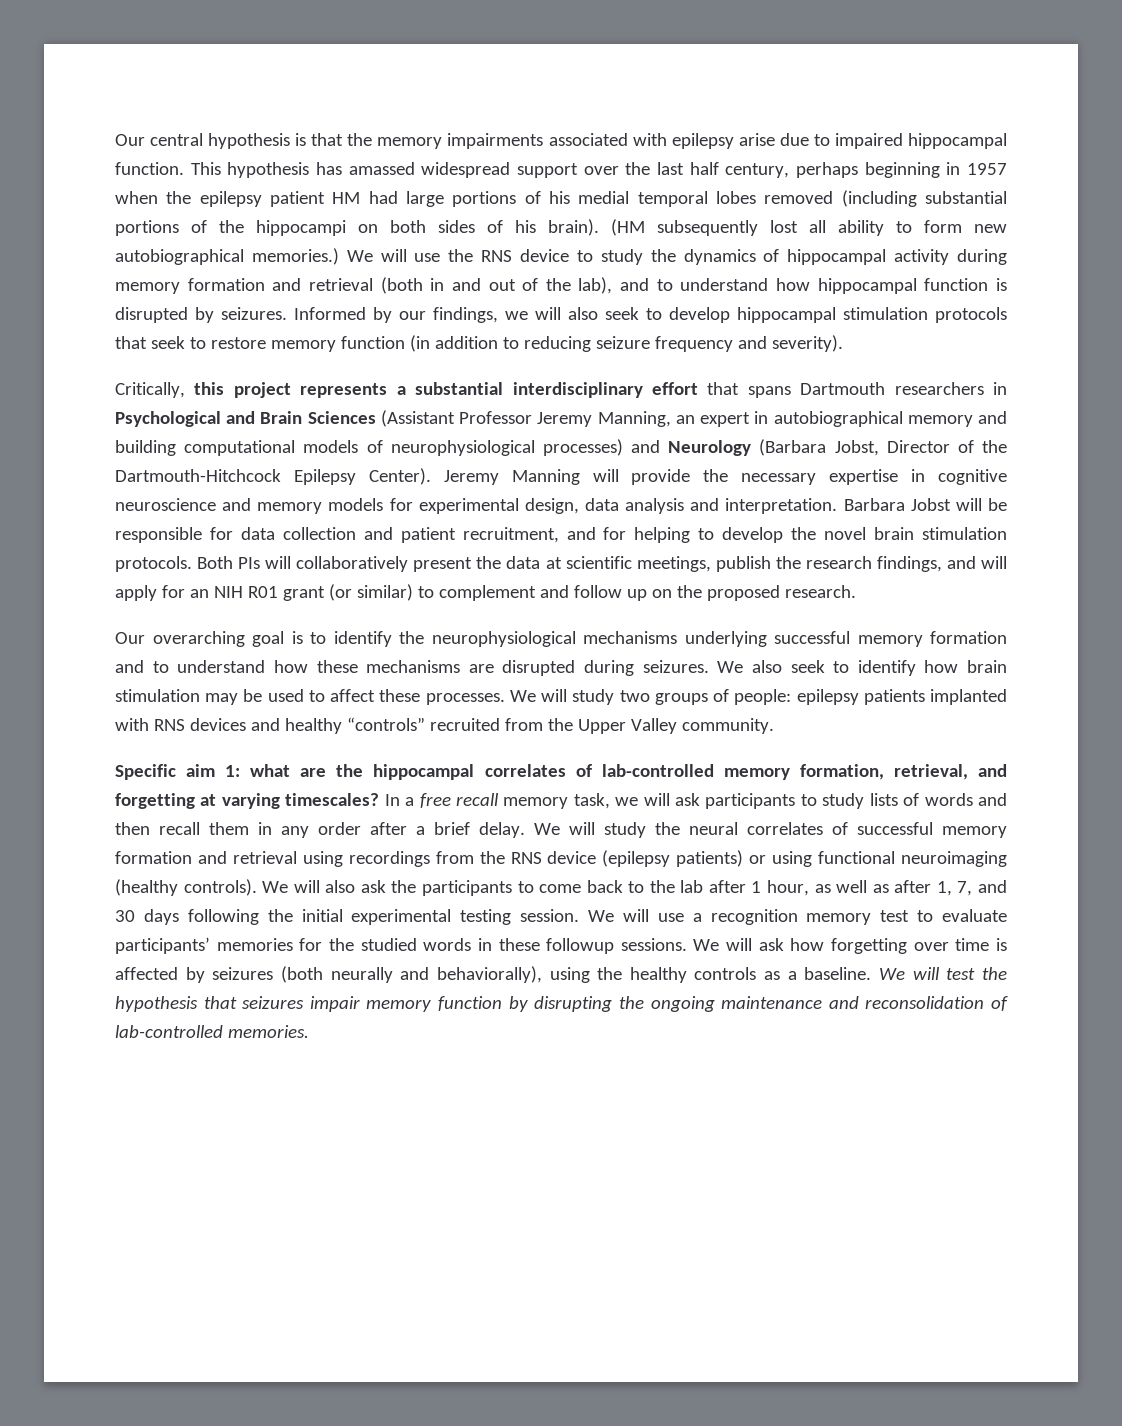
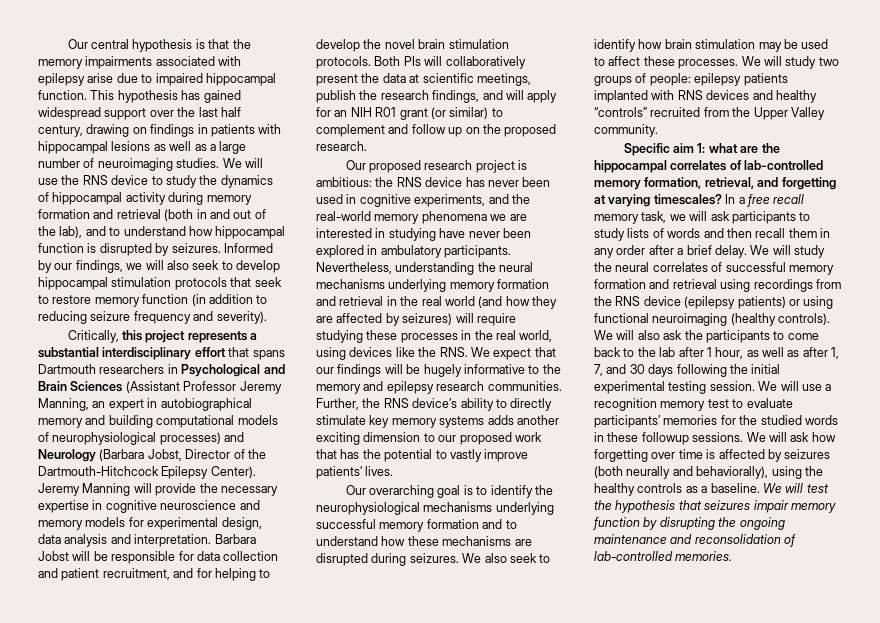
[348,162,415,175] amassed -> [203,90,241,103] gained
[795,162,1007,178] [115,190,1008,207] [115,219,1007,236] [115,248,339,265] perhaps beginning in 1957 when the epilepsy patient HM had large portions of his medial temporal lobes removed (including substantial portions of the hippocampi on both sides of his brain). (HM subsequently lost all ability to form new autobiographical memories.) -> [86,124,282,137] [38,141,247,154] [38,158,220,171] drawing on findings in patients with hippocampal lesions as well as a large number of neuroimaging studies.
(856, 591) none -> [345,160,528,173] [316,177,551,187] [316,194,530,207] [316,211,527,224] [316,228,531,241] [316,245,512,258] [316,262,534,275] [316,279,550,292] [316,296,557,309] [316,313,516,326] [316,330,553,343] [316,347,556,360] [316,364,561,377] [316,381,562,394] [316,398,553,411] [316,415,559,428] [316,432,542,445] [316,449,529,462] [316,466,394,479] // Our proposed research project is ambitious: the RNS device has never been used in cognitive experiments, and the real-world memory phenomena we are interested in studying have never been explored in ambulatory participants. Nevertheless, understanding the neural mechanisms underlying memory formation and retrieval in the real world (and how they are affected by seizures) will require studying these processes in the real world, using devices like the RNS. We expect that our findings will be hugely informative to the memory and epilepsy research communities. Further, the RNS device’s ability to directly stimulate key memory systems adds another exciting dimension to our proposed work that has the potential to vastly improve patients’ lives.

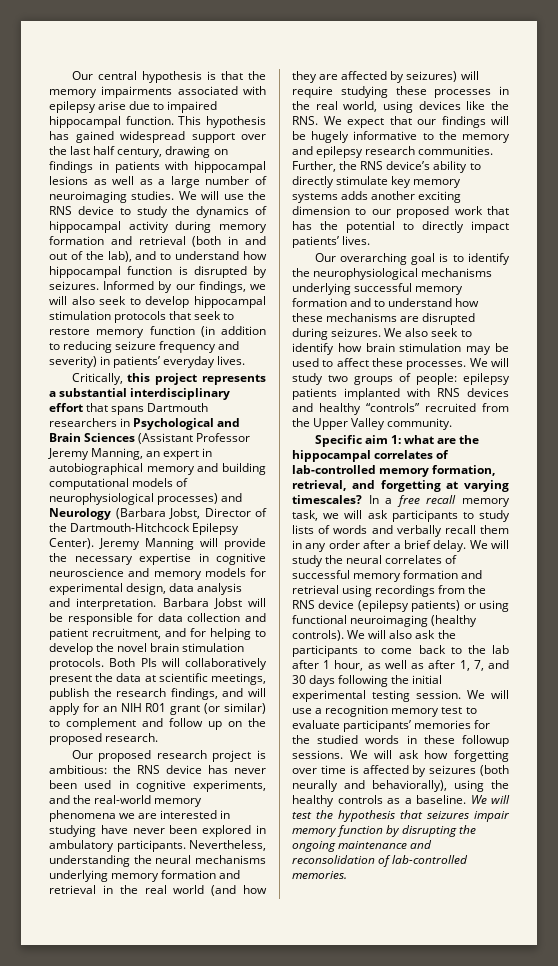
[216,311,267,324] severity). -> [49,356,246,368] severity) in patients’ everyday lives.
[449,449,529,462] vastly improve -> [422,221,509,233] directly impact
[726,228,752,238] then -> [396,525,442,537] verbally

